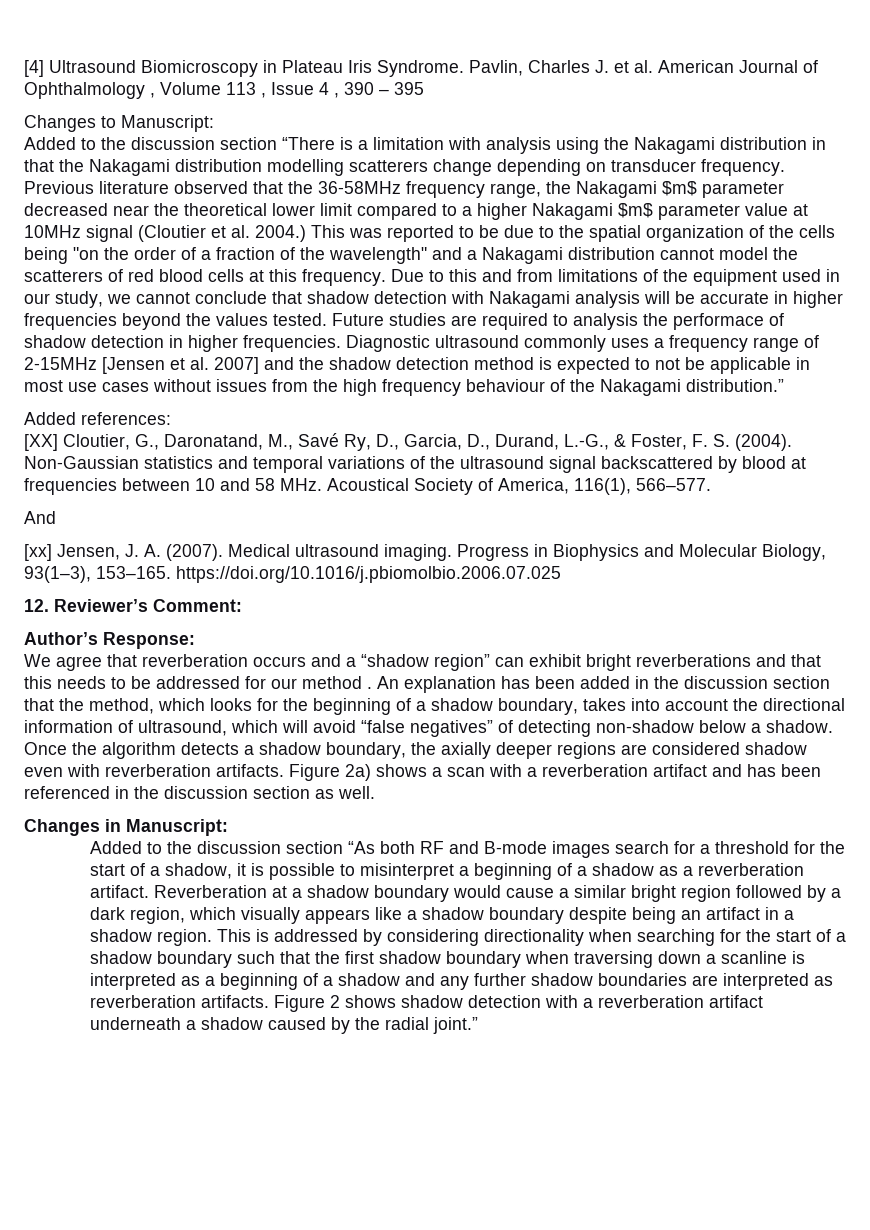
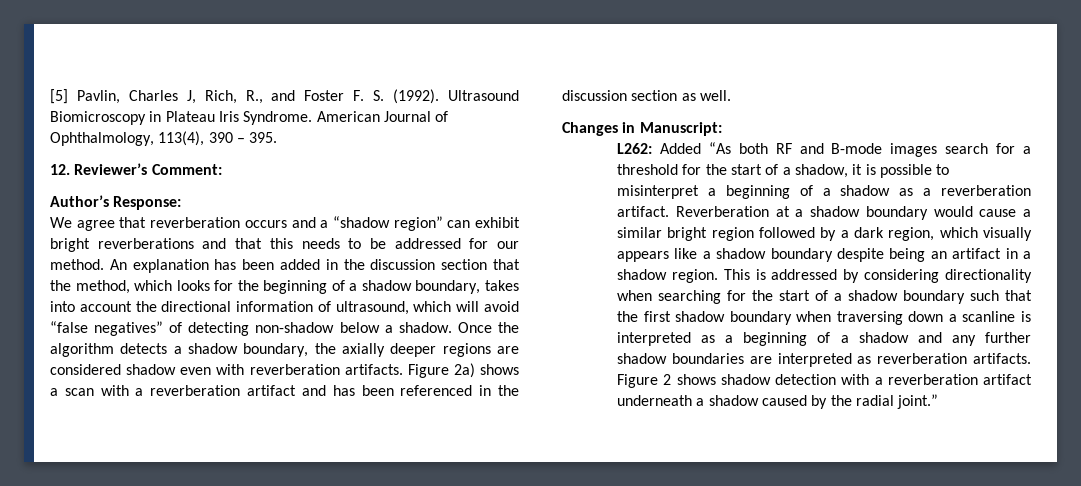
[24,60,44,77] [4] -> [50,89,440,104] [5] Pavlin, Charles J, Rich, R., and Foster F. S. (1992).
[469,60,818,76] [24,82,424,99] [24,115,214,132] [24,137,826,154] [24,159,785,176] [24,181,784,198] [24,203,808,220] [24,225,835,242] [24,247,798,264] [24,269,840,286] [24,291,843,308] [24,313,784,330] [24,335,819,352] [24,357,810,374] [24,379,784,396] [24,412,171,425] [24,433,792,451] [24,456,806,473] [24,478,711,495] [24,511,56,524] [24,544,826,561] [24,566,561,583] Pavlin, Charles J. et al. American Journal of Ophthalmology , Volume 113 , Issue 4 , 390 – 395 // Changes to Manuscript: // Added to the discussion section “There is a limitation with analysis using the Nakagami distribution in that the Nakagami distribution modelling scatterers change depending on transducer frequency. Previous literature observed that the 36-58MHz frequency range, the Nakagami $m$ parameter decreased near the theoretical lower limit compared to a higher Nakagami $m$ parameter value at 10MHz signal (Cloutier et al. 2004.) This was reported to be due to the spatial organization of the cells being "on the order of a fraction of the wavelength" and a Nakagami distribution cannot model the scatterers of red blood cells at this frequency. Due to this and from limitations of the equipment used in our study, we cannot conclude that shadow detection with Nakagami analysis will be accurate in higher frequencies beyond the values tested. Future studies are required to analysis the performace of shadow detection in higher frequencies. Diagnostic ultrasound commonly uses a frequency range of 2-15MHz [Jensen et al. 2007] and the shadow detection method is expected to not be applicable in most use cases without issues from the high frequency behaviour of the Nakagami distribution.” // Added references: // [XX] Cloutier, G., Daronatand, M., Savé Ry, D., Garcia, D., Durand, L.-G., & Foster, F. S. (2004). Non-Gaussian statistics and temporal variations of the ultrasound signal backscattered by blood at frequencies between 10 and 58 MHz. Acoustical Society of America, 116(1), 566–577. // And // [xx] Jensen, J. A. (2007). Medical ultrasound imaging. Progress in Biophysics and Molecular Biology, 93(1–3), 153–165. https://doi.org/10.1016/j.pbiomolbio.2006.07.025 -> [316,111,449,122] [50,131,278,146] American Journal of Ophthalmology, 113(4), 390 – 395.
[302,676,372,689] method . -> [50,259,104,270] method.
[89,841,343,854] Added to the discussion section -> [617,143,701,154] L262: Added

